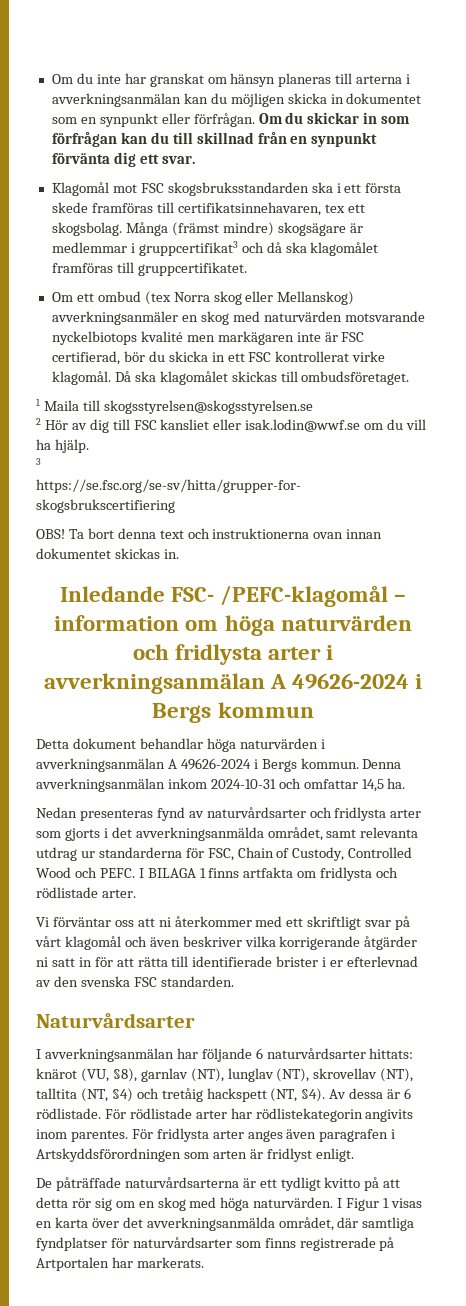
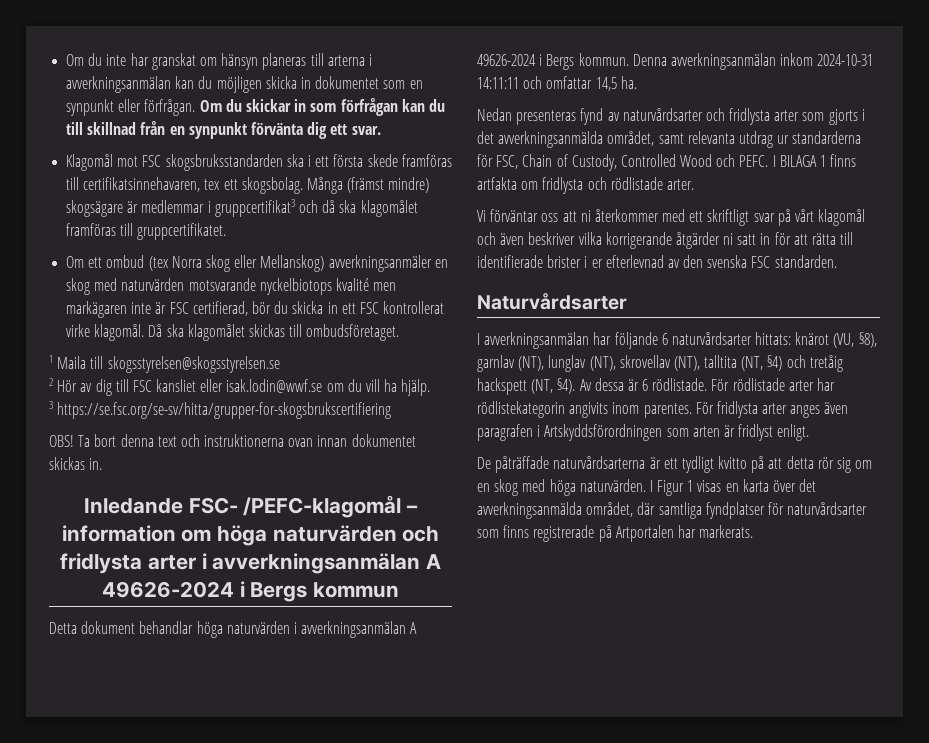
(276, 784) none -> [477,77,519,89] 14:11:11

